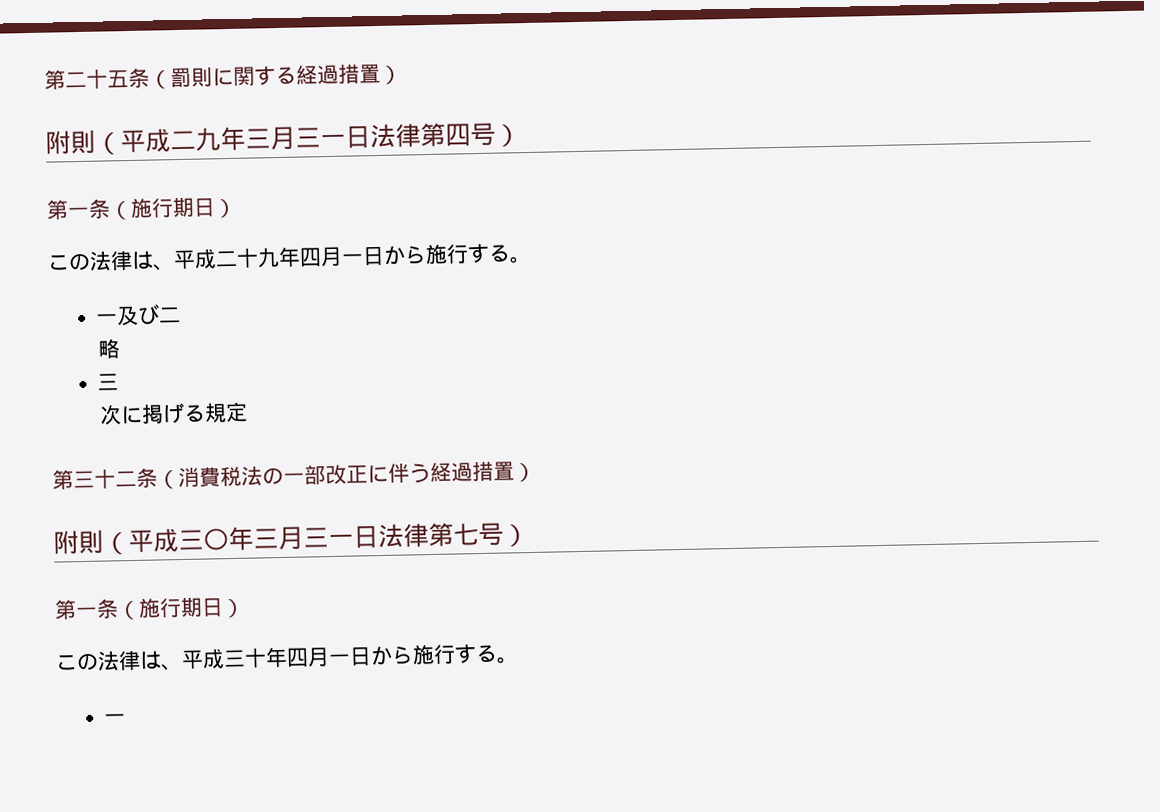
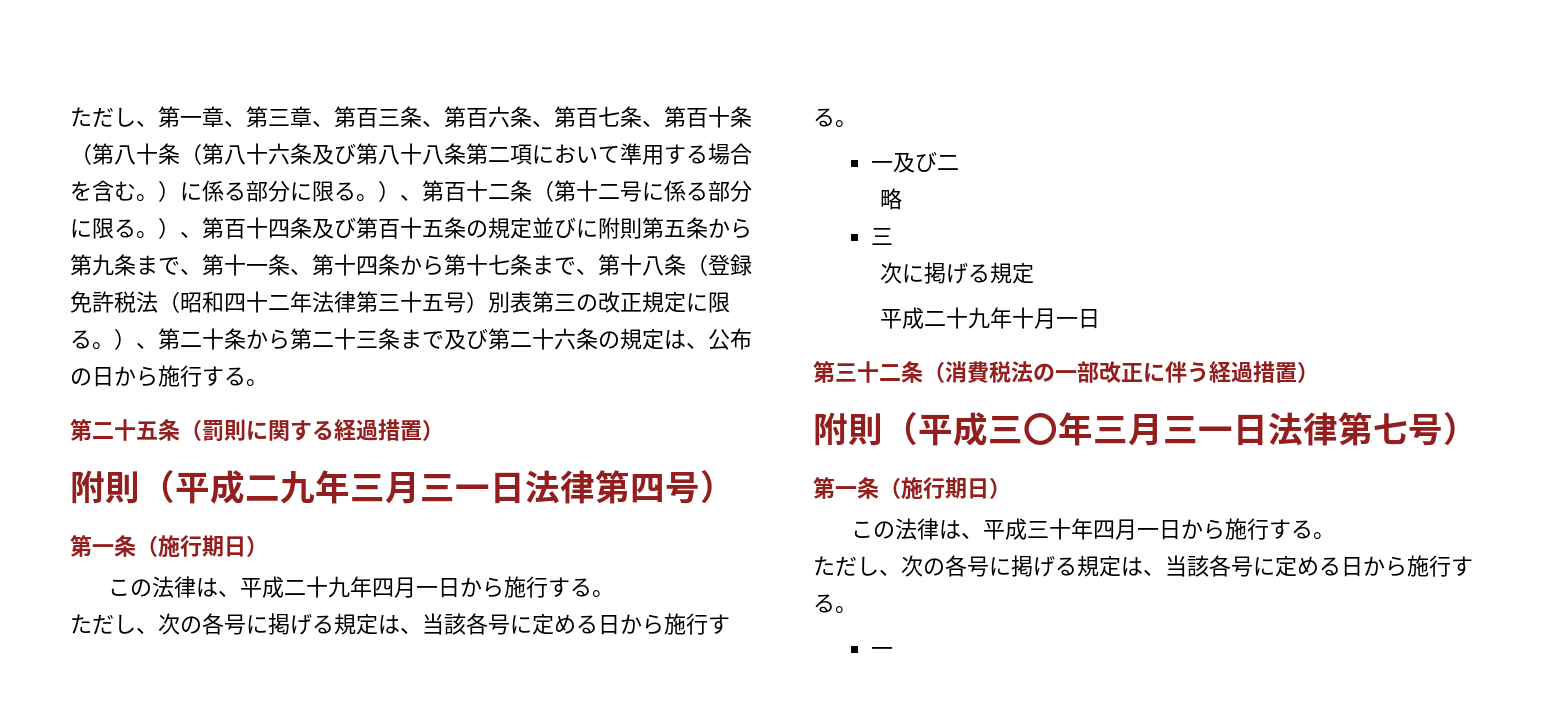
(44, 79) none -> [70,106,752,128] [70,143,752,165] [70,180,752,202] [70,217,752,239] [70,254,752,276] [70,291,730,313] [70,328,752,350] [70,365,268,387] ただし、第一章、第三章、第百三条、第百六条、第百七条、第百十条（第八十条（第八十六条及び第八十八条第二項において準用する場合を含む。）に係る部分に限る。）、第百十二条（第十二号に係る部分に限る。）、第百十四条及び第百十五条の規定並びに附則第五条から第九条まで、第十一条、第十四条から第十七条まで、第十八条（登録免許税法（昭和四十二年法律第三十五号）別表第三の改正規定に限る。）、第二十条から第二十三条まで及び第二十六条の規定は、公布の日から施行する。 //
(532, 259) none -> [70,613,730,635] [813,108,857,128] // ただし、次の各号に掲げる規定は、当該各号に定める日から施行する。
(248, 412) none -> [879,307,1100,329] // 平成二十九年十月一日
(519, 660) none -> [813,555,1473,577] [813,594,857,614] // ただし、次の各号に掲げる規定は、当該各号に定める日から施行する。

